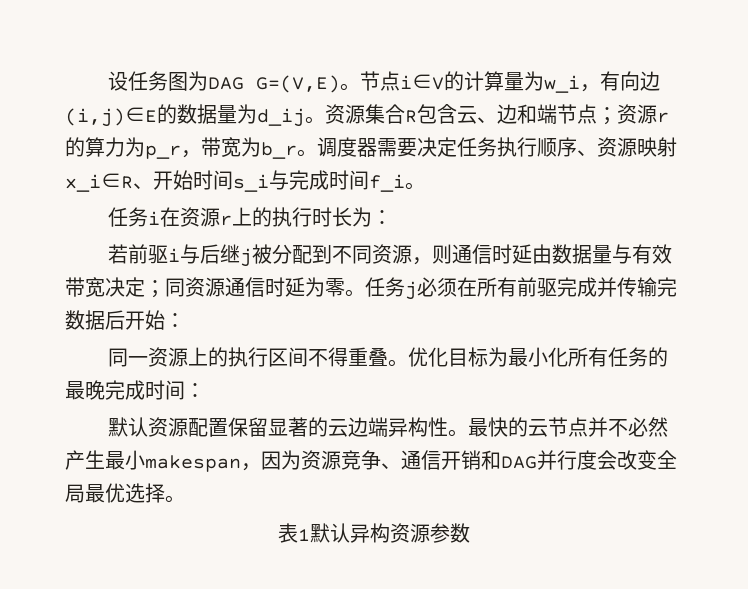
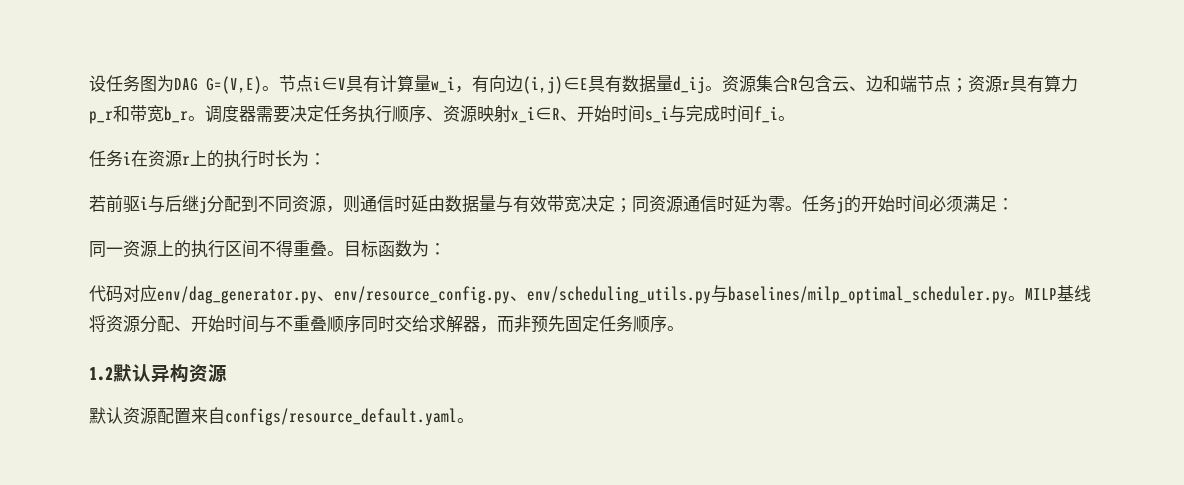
[443,71,544,91] 的计算量为 -> [346,75,431,93] 具有计算量
[157,104,257,124] 的数据量为 -> [588,75,673,93] 具有数据量
[65,137,261,159] 的算力为p_r，带宽为 -> [1010,75,1078,93] [89,105,164,124] 具有算力p_r和带宽
[251,244,272,264] 被 -> (207, 205) none
[417,277,677,297] [65,310,165,330] 必须在所有前驱完成并传输完数据后开始 -> [844,195,997,213] 的开始时间必须满足
[407,347,668,367] [65,380,205,400] [107,417,668,437] [65,450,677,472] [65,483,185,503] [278,523,470,543] 优化目标为最小化所有任务的最晚完成时间： // 默认资源配置保留显著的云边端异构性。最快的云节点并不必然产生最小makespan，因为资源竞争、通信开销和DAG并行度会改变全局最优选择。 // 表1默认异构资源参数 -> [344,240,446,258] [89,285,1091,304] [89,315,684,333] [89,364,227,383] [89,407,474,426] 目标函数为： // 代码对应env/dag_generator.py、env/resource_config.py、env/scheduling_utils.py与baselines/milp_optimal_scheduler.py。MILP基线将资源分配、开始时间与不重叠顺序同时交给求解器，而非预先固定任务顺序。 // 1.2默认异构资源 // 默认资源配置来自configs/resource_default.yaml。

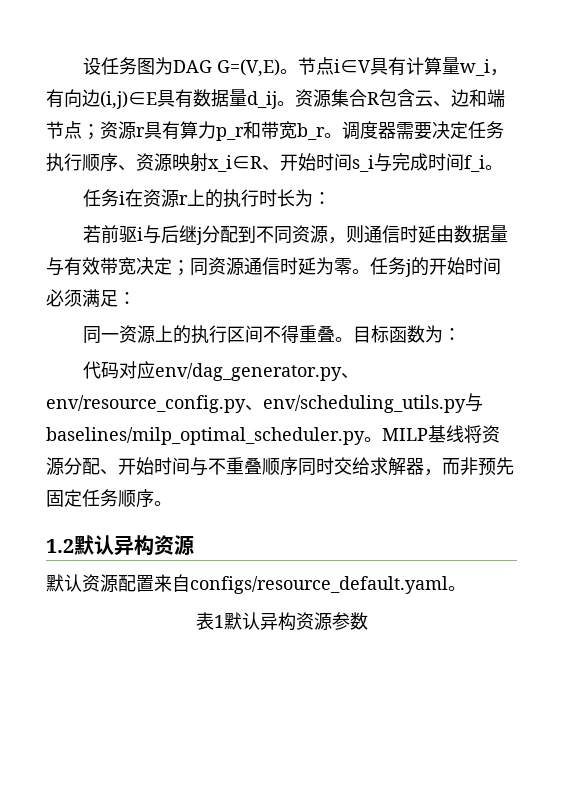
(474, 420) none -> [195,612,368,631] // 表1默认异构资源参数

